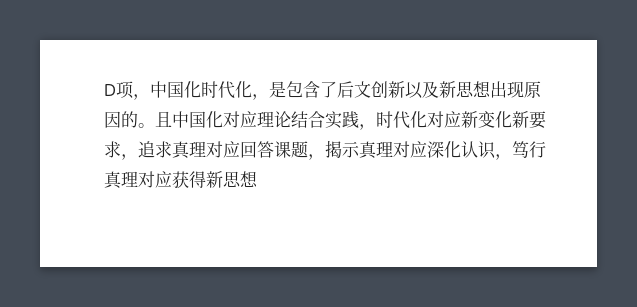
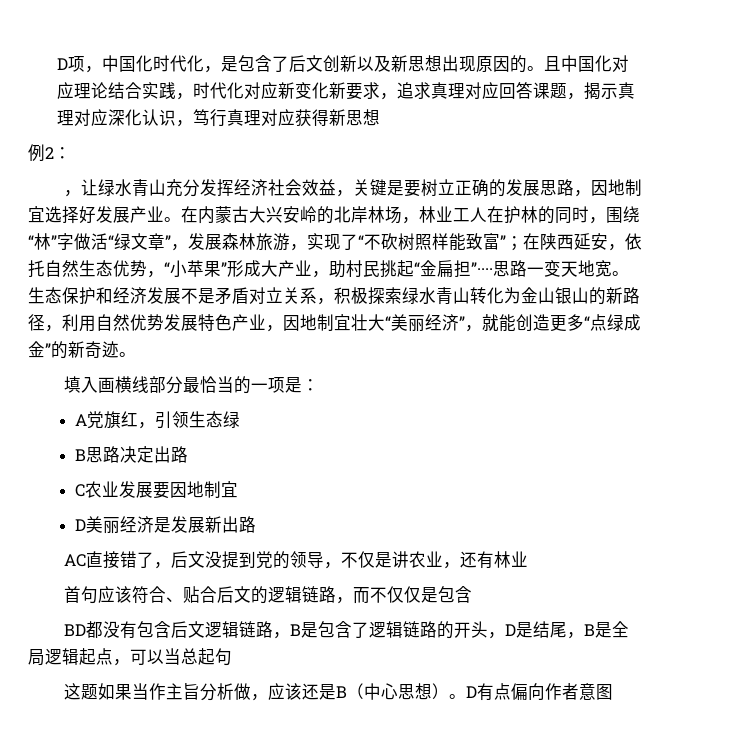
(259, 179) none -> [28,144,71,162] [63,179,642,197] [28,206,640,224] [28,233,642,251] [28,260,629,278] [28,287,640,305] [28,314,641,332] [28,341,136,359] [63,376,319,394] [75,411,241,429] [75,446,189,463] [75,481,239,499] [75,516,257,534] [63,551,528,569] [63,586,472,604] [63,621,629,639] [28,648,232,666] [63,683,613,701] // 例2： // ，让绿水青山充分发挥经济社会效益，关键是要树立正确的发展思路，因地制宜选择好发展产业。在内蒙古大兴安岭的北岸林场，林业工人在护林的同时，围绕“林”字做活“绿文章”，发展森林旅游，实现了“不砍树照样能致富”；在陕西延安，依托自然生态优势，“小苹果”形成大产业，助村民挑起“金扁担”····思路一变天地宽。生态保护和经济发展不是矛盾对立关系，积极探索绿水青山转化为金山银山的新路径，利用自然优势发展特色产业，因地制宜壮大“美丽经济”，就能创造更多“点绿成金”的新奇迹。 // 填入画横线部分最恰当的一项是： // A党旗红，引领生态绿 // B思路决定出路 // C农业发展要因地制宜 // D美丽经济是发展新出路 // AC直接错了，后文没提到党的领导，不仅是讲农业，还有林业 // 首句应该符合、贴合后文的逻辑链路，而不仅仅是包含 // BD都没有包含后文逻辑链路，B是包含了逻辑链路的开头，D是结尾，B是全局逻辑起点，可以当总起句 // 这题如果当作主旨分析做，应该还是B（中心思想）。D有点偏向作者意图

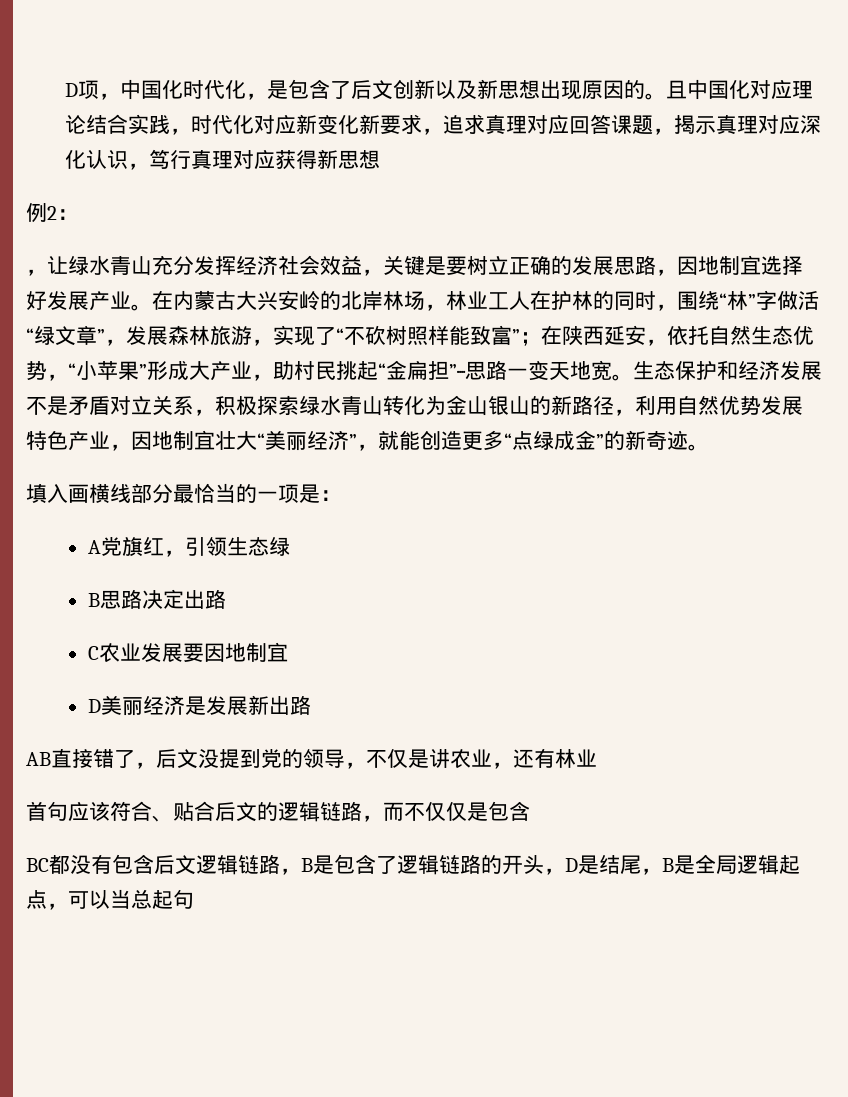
[63,554,86,567] AC -> [26,752,51,766] AB
[63,624,86,636] BD -> [26,858,49,872] BC
[63,683,613,701] // 这题如果当作主旨分析做，应该还是B（中心思想）。D有点偏向作者意图 -> (194, 899) none

